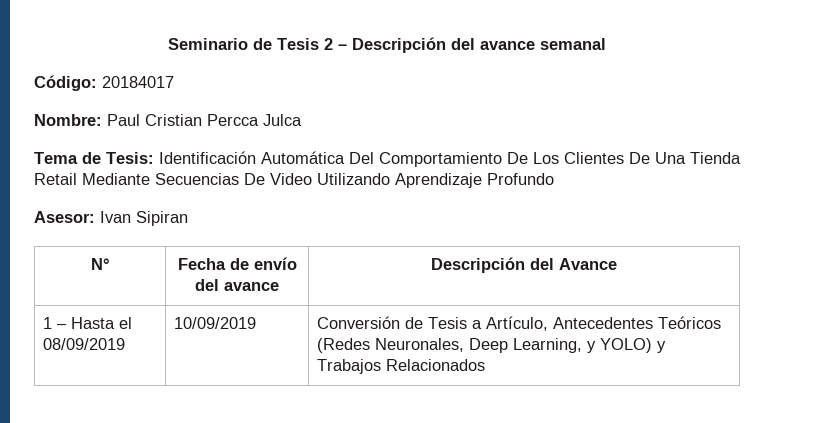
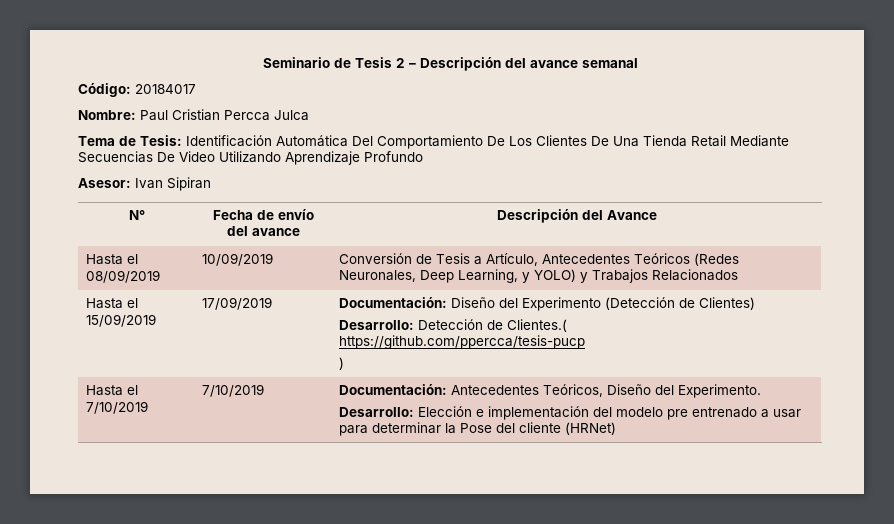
[42,317,67,329] 1 – -> (657, 215) none
(485, 365) none -> [85,298,138,309] [85,314,156,327] [201,297,272,310] [338,297,755,311] [338,319,567,332] [338,335,585,349] [338,357,344,370] [85,385,138,396] [85,401,148,414] [201,384,264,397] [338,384,761,398] [338,406,801,420] [338,422,616,436] // Hasta el 15/09/2019 | 17/09/2019 | Documentación: Diseño del Experimento (Detección de Clientes) // Desarrollo: Detección de Clientes.( https://github.com/ppercca/tesis-pucp // ) // Hasta el 7/10/2019 | 7/10/2019 | Documentación: Antecedentes Teóricos, Diseño del Experimento. // Desarrollo: Elección e implementación del modelo pre entrenado a usar para determinar la Pose del cliente (HRNet)

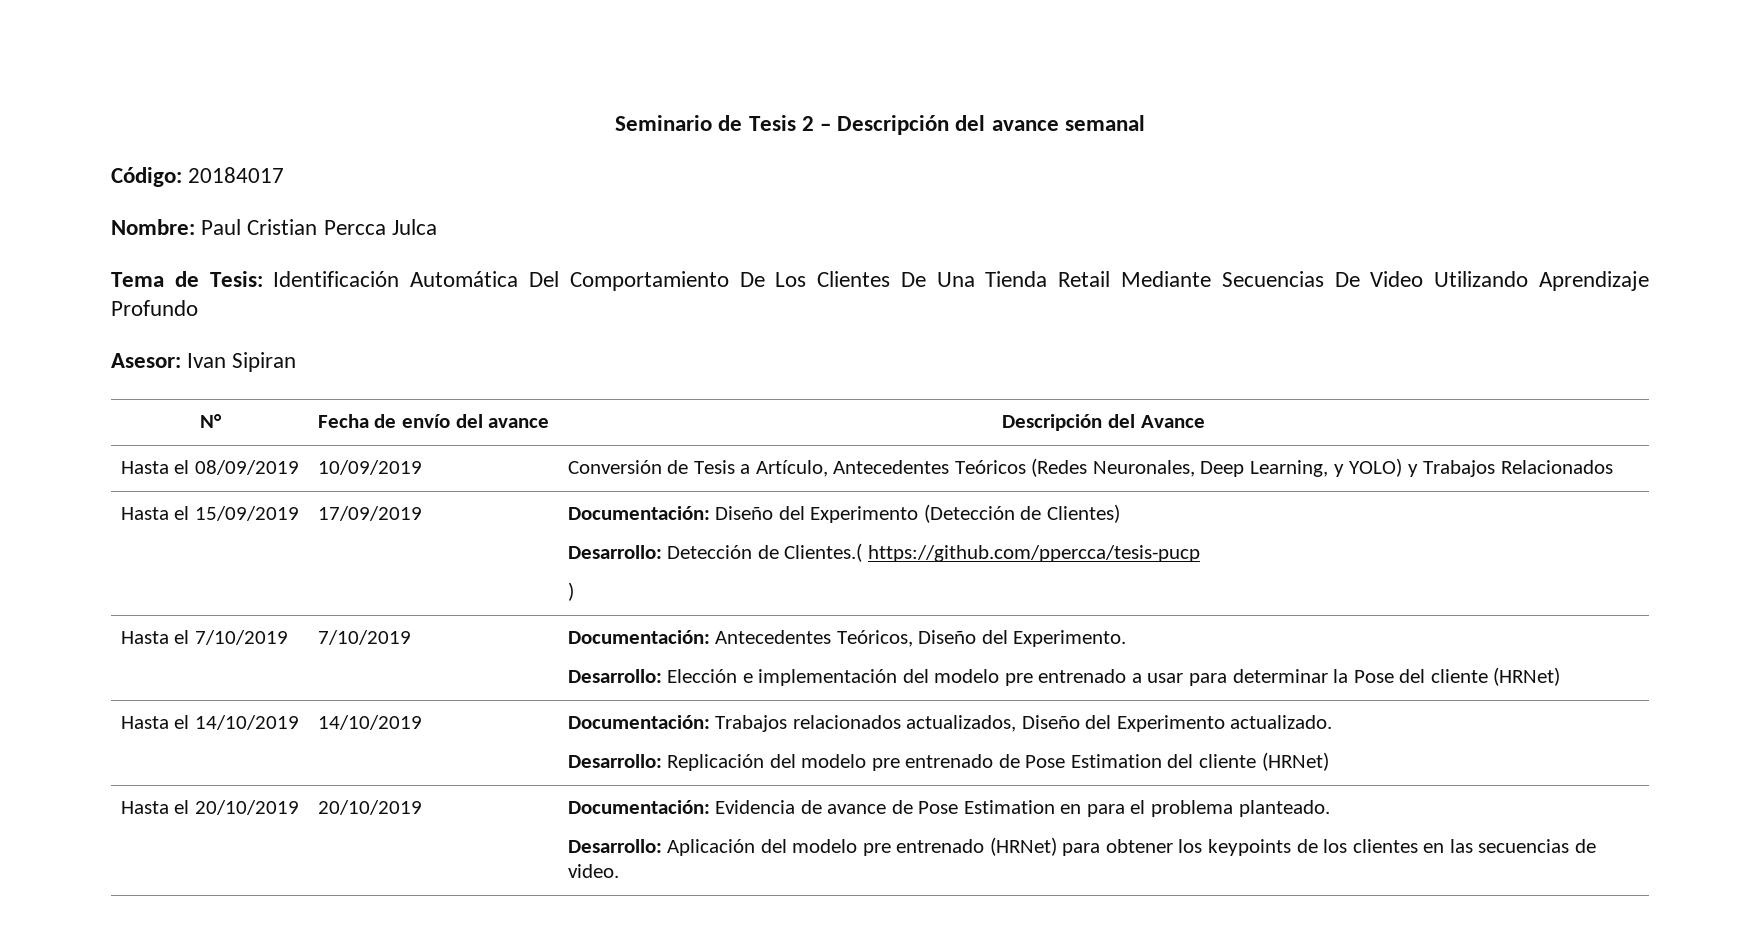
(616, 428) none -> [120,715,299,730] [317,715,422,730] [567,715,1333,732] [567,752,1329,771] [120,800,299,815] [317,800,422,815] [567,800,1330,817] [567,837,1596,856] [567,864,619,878] // Hasta el 14/10/2019 | 14/10/2019 | Documentación: Trabajos relacionados actualizados, Diseño del Experimento actualizado. // Desarrollo: Replicación del modelo pre entrenado de Pose Estimation del cliente (HRNet) // Hasta el 20/10/2019 | 20/10/2019 | Documentación: Evidencia de avance de Pose Estimation en para el problema planteado. // Desarrollo: Aplicación del modelo pre entrenado (HRNet) para obtener los keypoints de los clientes en las secuencias de video.

